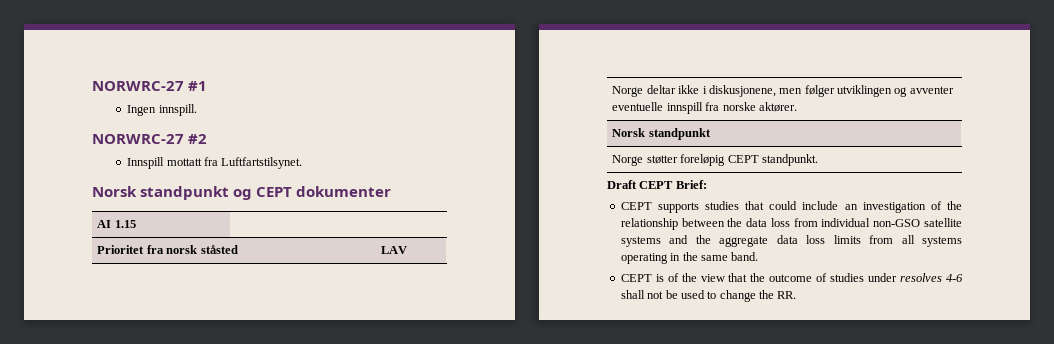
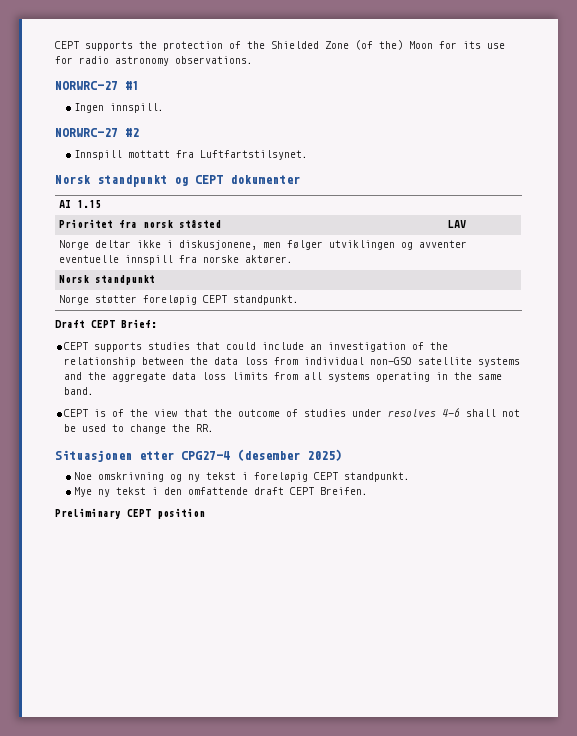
(92, 86) none -> [55,40,505,51] [55,56,253,66] CEPT supports the protection of the Shielded Zone (of the) Moon for its use for radio astronomy observations. //
(797, 295) none -> [55,449,342,462] [73,472,410,482] [73,487,368,497] [55,508,205,519] // Situasjonen etter CPG27-4 (desember 2025) // Noe omskrivning og ny tekst i foreløpig CEPT standpunkt. // Mye ny tekst i den omfattende draft CEPT Breifen. // Preliminary CEPT position

